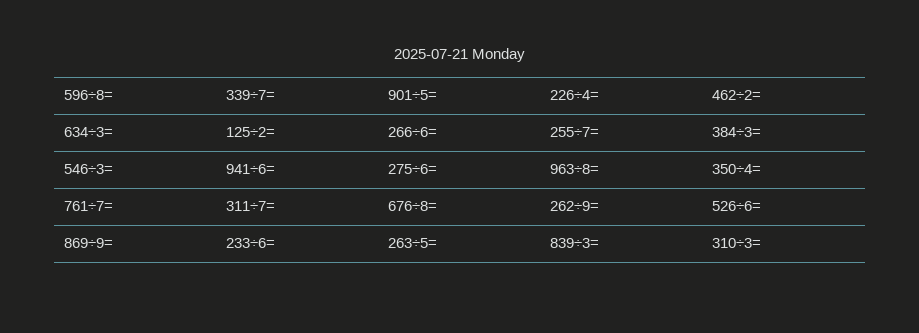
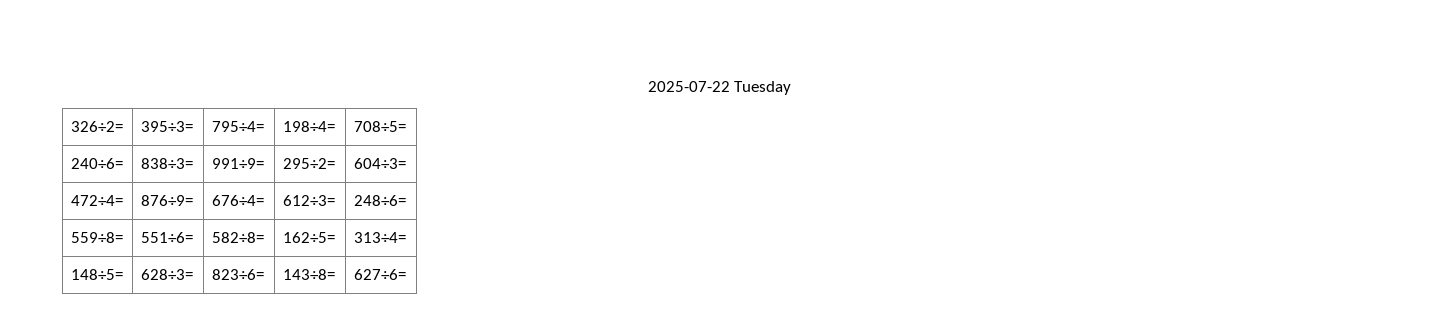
[393,48,526,62] [64,90,114,100] [226,90,276,100] [388,90,438,100] [550,90,600,100] [712,90,762,100] [64,127,114,137] [226,127,276,137] [388,127,438,137] [550,127,600,137] [712,127,762,137] [64,164,114,174] [226,164,276,174] [388,164,438,174] [550,164,600,174] [712,164,762,174] [64,201,114,211] [226,201,276,211] [388,201,438,211] [550,201,600,211] [712,201,762,211] [64,238,114,248] [226,238,276,248] [388,238,438,248] [550,238,600,248] [712,238,762,248] 2025-07-21 Monday // 596÷8= | 339÷7= | 901÷5= | 226÷4= | 462÷2= // 634÷3= | 125÷2= | 266÷6= | 255÷7= | 384÷3= // 546÷3= | 941÷6= | 275÷6= | 963÷8= | 350÷4= // 761÷7= | 311÷7= | 676÷8= | 262÷9= | 526÷6= // 869÷9= | 233÷6= | 263÷5= | 839÷3= | 310÷3= -> [647,81,792,95] [70,121,123,132] [140,121,193,132] [211,121,264,132] [282,121,335,132] [353,121,406,132] [70,158,123,169] [140,158,193,169] [211,158,264,169] [282,158,335,169] [353,158,406,169] [70,195,123,206] [140,195,193,206] [211,195,264,206] [282,195,335,206] [353,195,406,206] [70,232,123,243] [140,232,193,243] [211,232,264,243] [282,232,335,243] [353,232,406,243] [70,269,123,280] [140,269,193,280] [211,269,264,280] [282,269,335,280] [353,269,406,280] 2025-07-22 Tuesday // 326÷2= | 395÷3= | 795÷4= | 198÷4= | 708÷5= // 240÷6= | 838÷3= | 991÷9= | 295÷2= | 604÷3= // 472÷4= | 876÷9= | 676÷4= | 612÷3= | 248÷6= // 559÷8= | 551÷6= | 582÷8= | 162÷5= | 313÷4= // 148÷5= | 628÷3= | 823÷6= | 143÷8= | 627÷6=

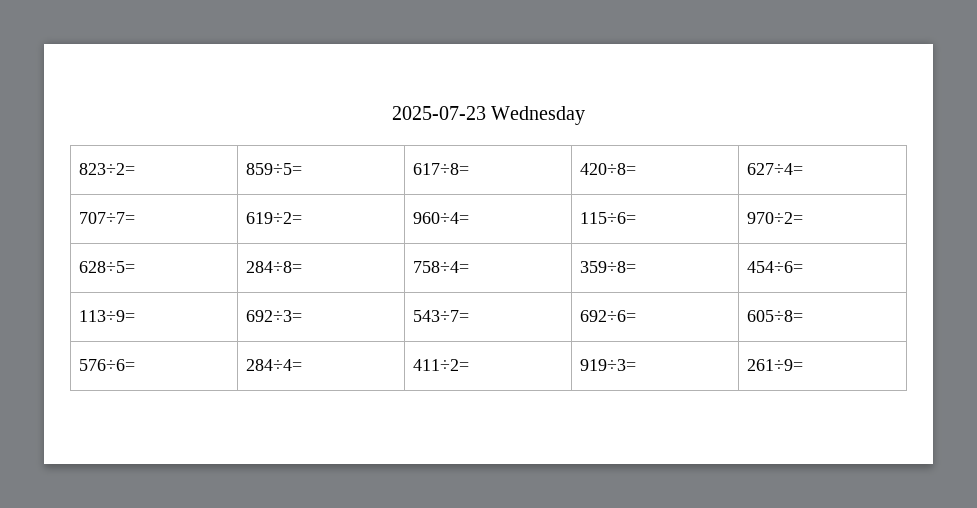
[647,81,792,95] [70,121,123,132] [140,121,193,132] [211,121,264,132] [282,121,335,132] [353,121,406,132] [70,158,123,169] [140,158,193,169] [211,158,264,169] [282,158,335,169] [353,158,406,169] [70,195,123,206] [140,195,193,206] [211,195,264,206] [282,195,335,206] [353,195,406,206] [70,232,123,243] [140,232,193,243] [211,232,264,243] [282,232,335,243] [353,232,406,243] [70,269,123,280] [140,269,193,280] [211,269,264,280] [282,269,335,280] [353,269,406,280] 2025-07-22 Tuesday // 326÷2= | 395÷3= | 795÷4= | 198÷4= | 708÷5= // 240÷6= | 838÷3= | 991÷9= | 295÷2= | 604÷3= // 472÷4= | 876÷9= | 676÷4= | 612÷3= | 248÷6= // 559÷8= | 551÷6= | 582÷8= | 162÷5= | 313÷4= // 148÷5= | 628÷3= | 823÷6= | 143÷8= | 627÷6= -> [391,106,586,125] [78,163,135,175] [245,163,302,175] [412,163,469,175] [579,163,636,175] [746,163,803,175] [78,212,135,224] [245,212,302,224] [412,212,469,224] [579,212,636,224] [746,212,803,224] [78,261,135,273] [245,261,302,273] [412,261,469,273] [579,261,636,273] [746,261,803,273] [78,310,135,322] [245,310,302,322] [412,310,469,322] [579,310,636,322] [746,310,803,322] [78,359,135,371] [245,359,302,371] [412,359,469,371] [579,359,636,371] [746,359,803,371] 2025-07-23 Wednesday // 823÷2= | 859÷5= | 617÷8= | 420÷8= | 627÷4= // 707÷7= | 619÷2= | 960÷4= | 115÷6= | 970÷2= // 628÷5= | 284÷8= | 758÷4= | 359÷8= | 454÷6= // 113÷9= | 692÷3= | 543÷7= | 692÷6= | 605÷8= // 576÷6= | 284÷4= | 411÷2= | 919÷3= | 261÷9=

